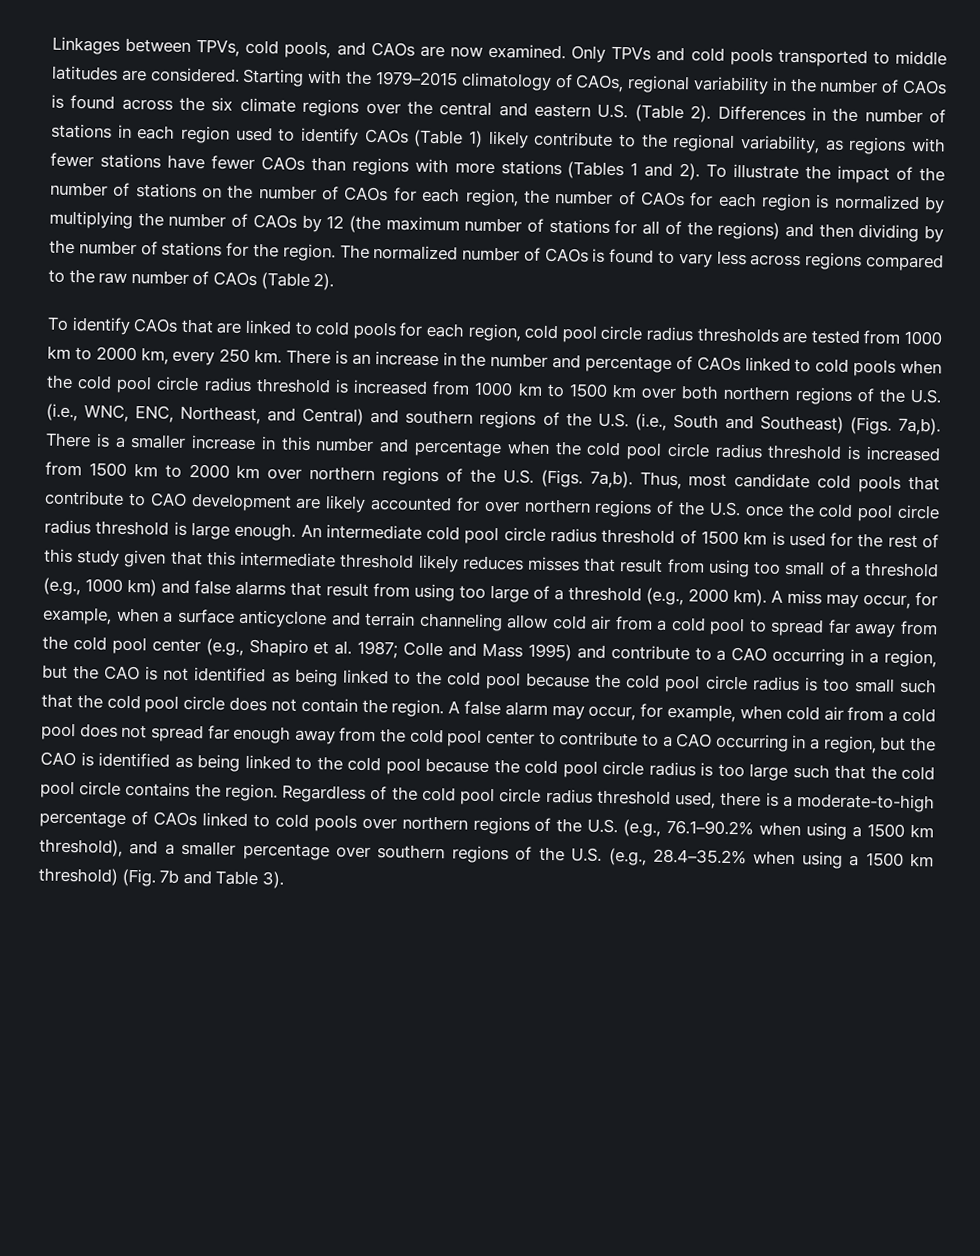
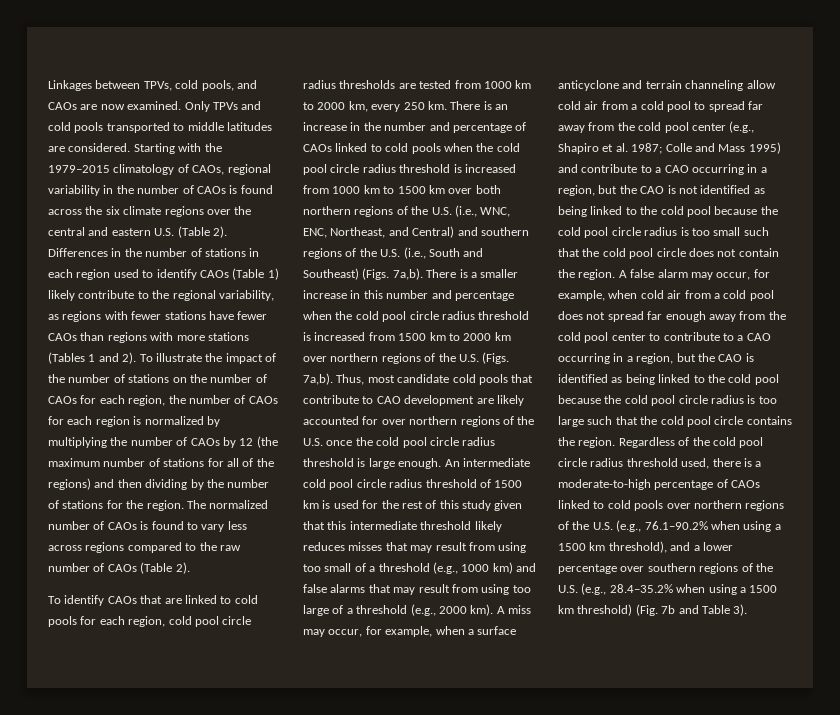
(617, 565) none -> [410,545,433,553] may
(322, 589) none -> [393,587,416,595] may
[181,840,237,856] smaller -> [702,542,733,551] lower

